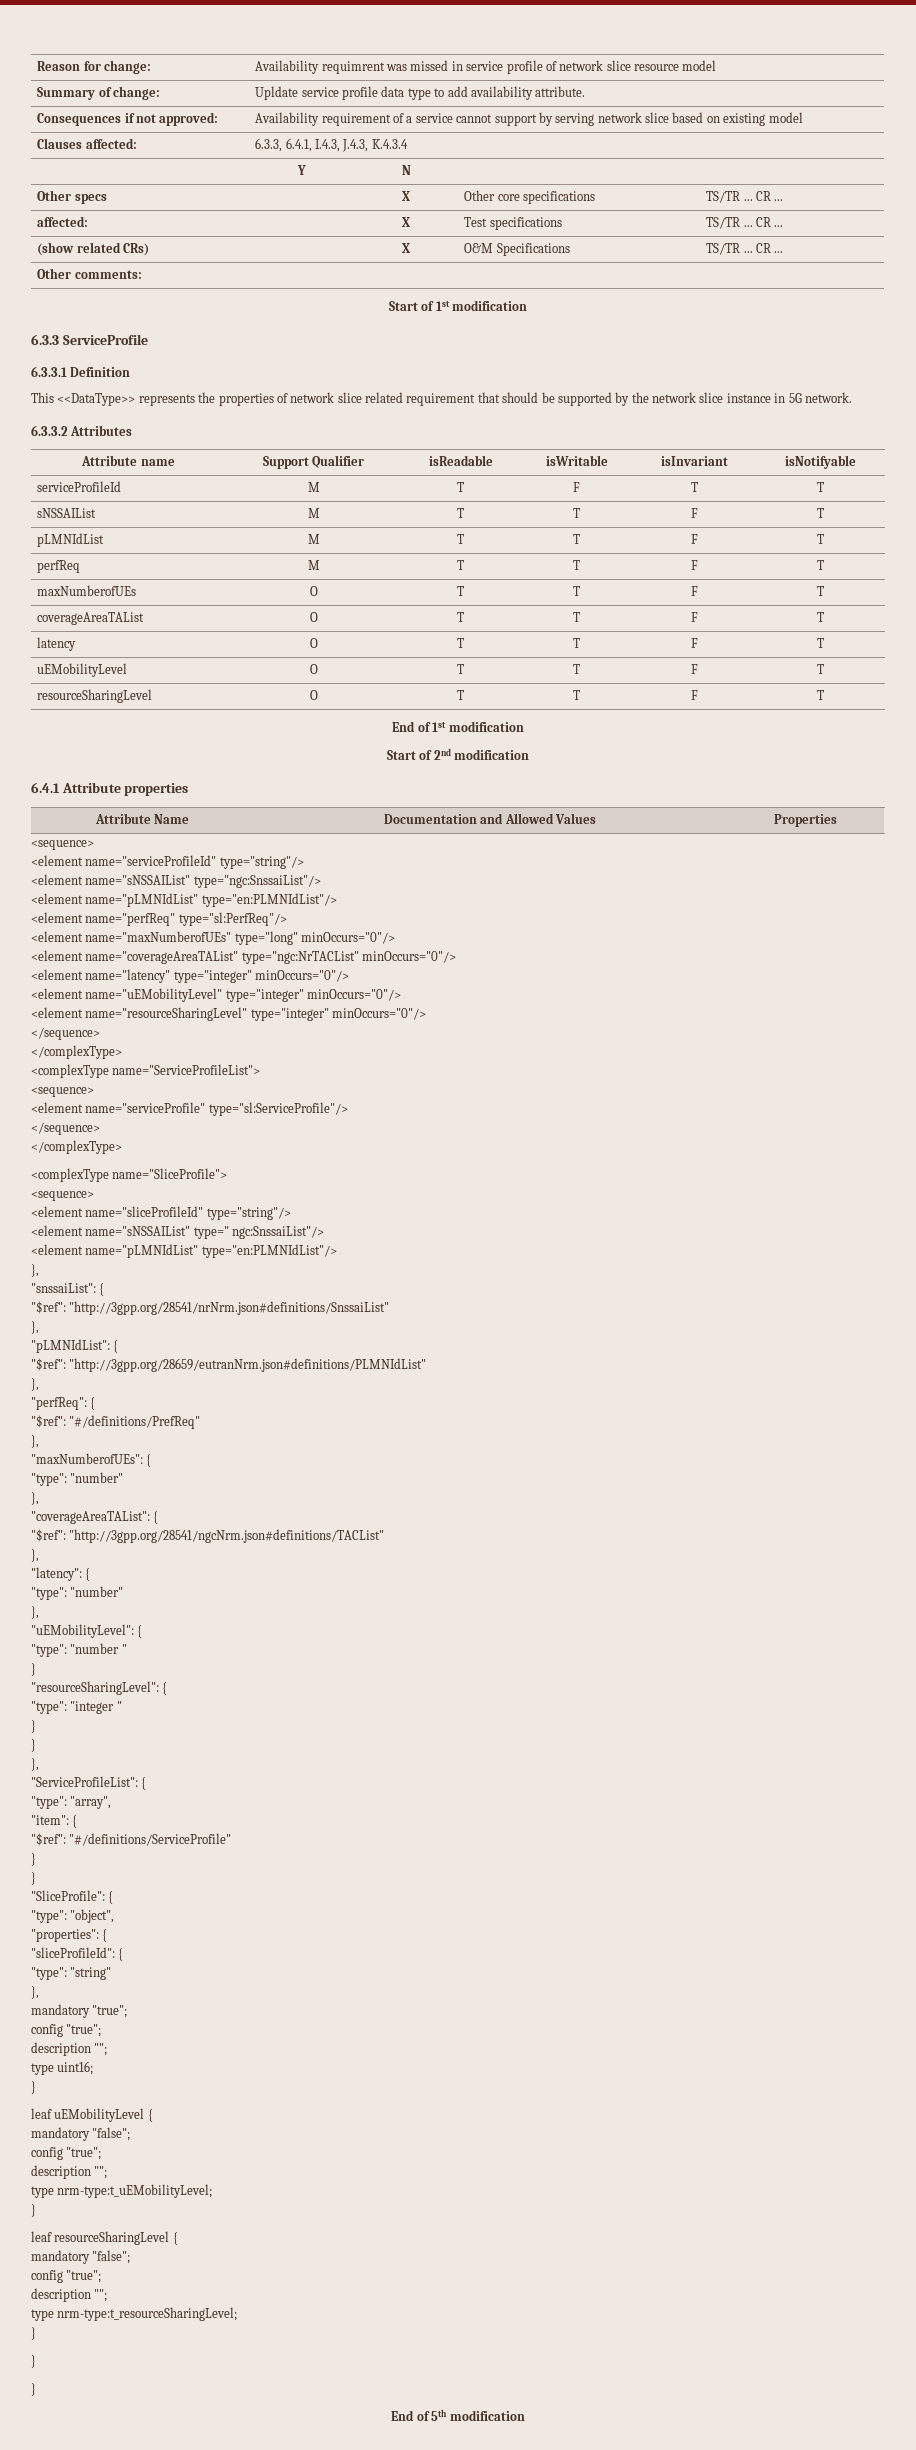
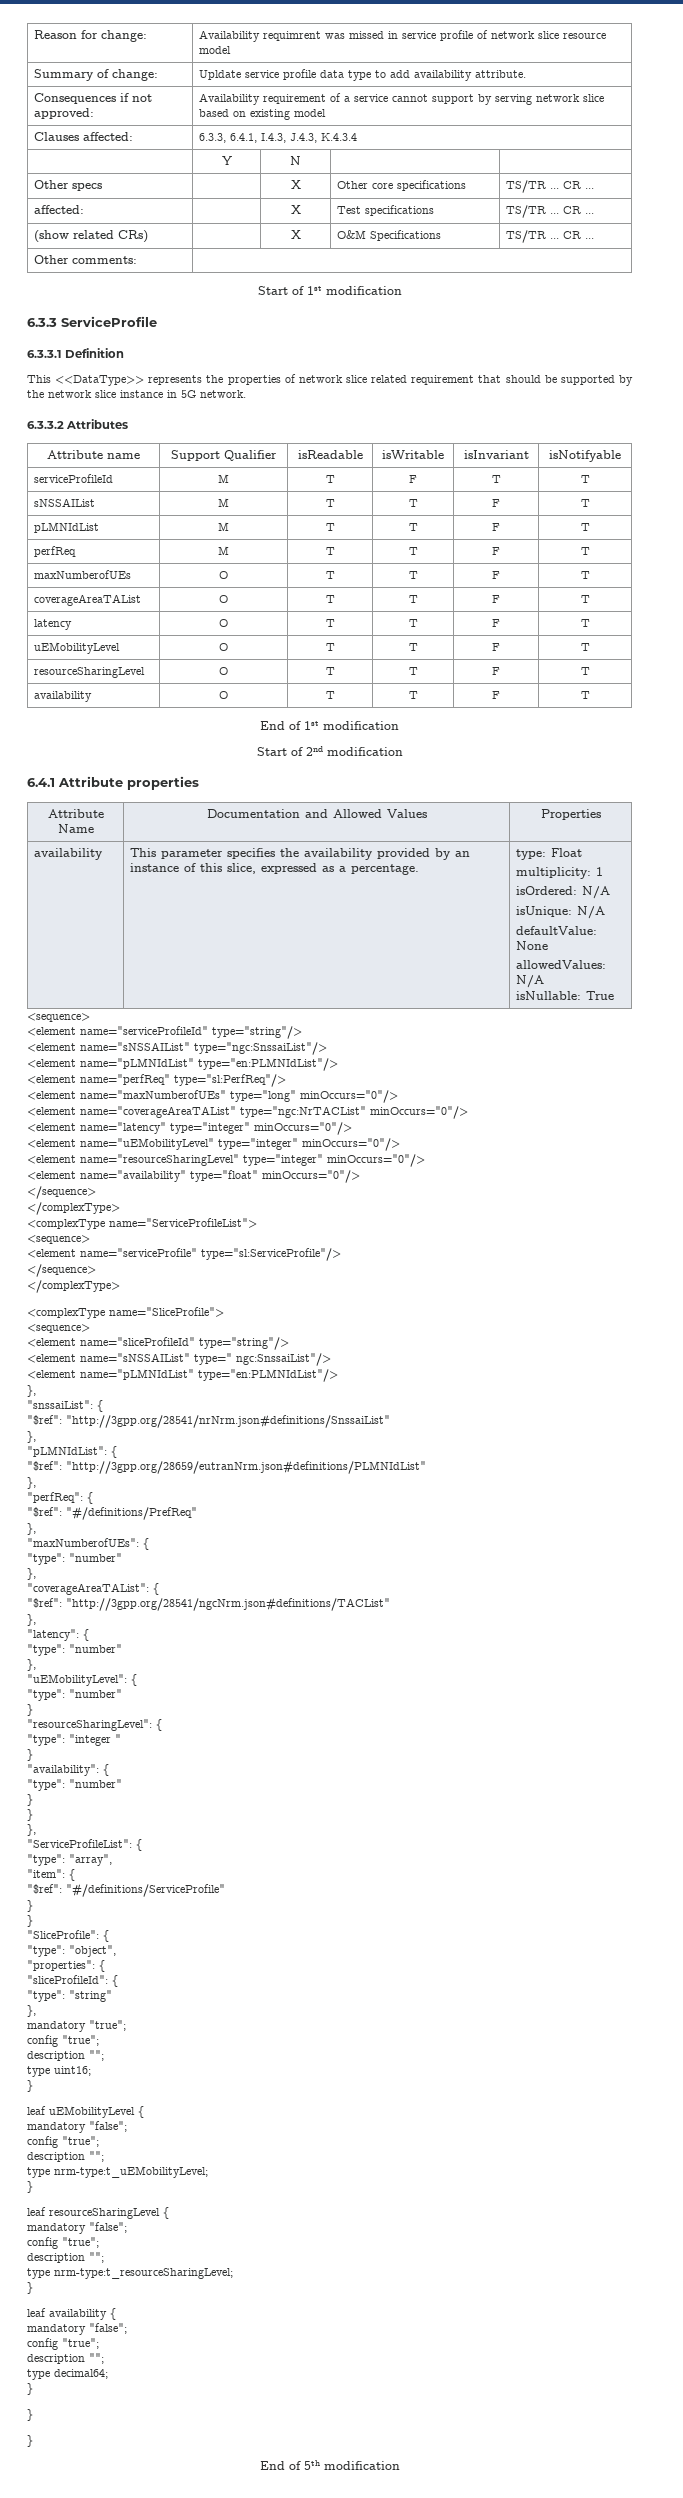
(824, 695) none -> [33,691,92,702] [219,691,228,699] [325,691,335,699] [408,691,418,699] [492,691,500,699] [580,691,590,699] // availability | O | T | T | F | T
(837, 820) none -> [33,848,103,860] [129,848,470,860] [129,863,419,875] [515,848,582,860] [515,867,603,879] [515,886,610,899] [515,906,605,919] [515,926,597,935] [515,941,548,950] [515,960,606,969] [515,975,544,988] [515,991,614,1000] // availability | This parameter specifies the availability provided by an instance of this slice, expressed as a percentage. | type: Float // multiplicity: 1 // isOrdered: N/A // isUnique: N/A // defaultValue: None // allowedValues: N/A // isNullable: True
(427, 1014) none -> [27,1170,360,1183] // <element name="availability" type="float" minOccurs="0"/>
[70,1643,127,1654] "number " -> [69,1689,122,1698] "number"
(36, 1726) none -> [27,1764,109,1776] [27,1779,122,1791] [27,1794,33,1806] // "availability": { // "type": "number" // }
(36, 2333) none -> [27,2308,116,2320] [27,2323,127,2335] [27,2338,99,2350] [27,2353,104,2364] [27,2369,108,2380] [27,2383,33,2395] // leaf availability { // mandatory "false"; // config "true"; // description ""; // type decimal64; // }

